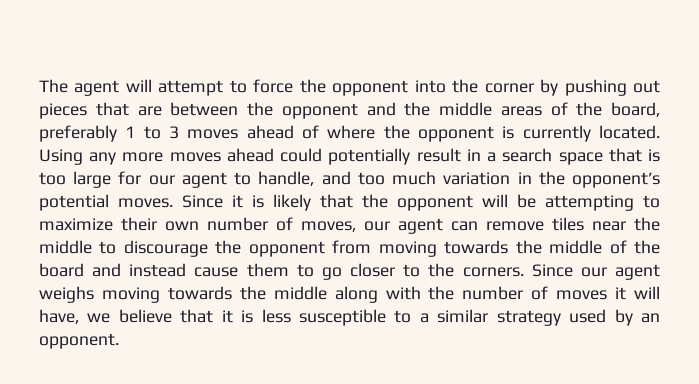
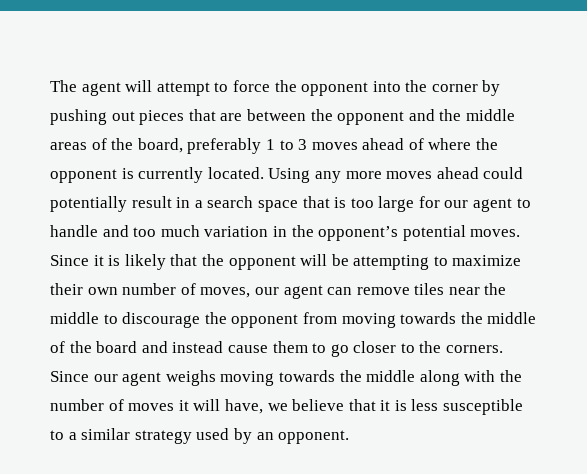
[258,171,315,186] handle, -> [50,225,98,237] handle

